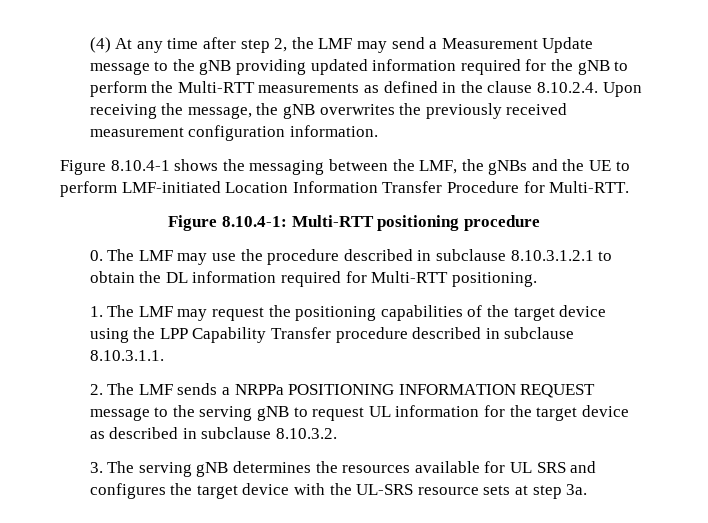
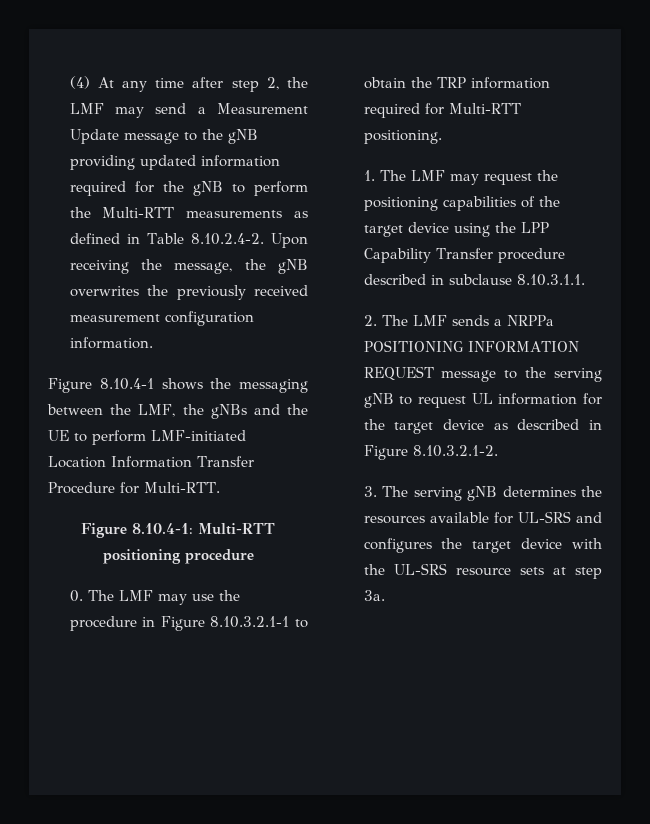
[460,81,598,93] the clause 8.10.2.4. -> [146,233,264,245] Table 8.10.2.4-2.
[343,249,594,261] described in subclause 8.10.3.1.2.1 -> [142,616,290,631] in Figure 8.10.3.2.1-1
[165,272,188,283] DL -> [436,77,466,88] TRP
[201,427,338,439] subclause 8.10.3.2. -> [363,445,498,460] Figure 8.10.3.2.1-2.
[509,462,566,473] UL SRS -> [517,511,571,523] UL-SRS

